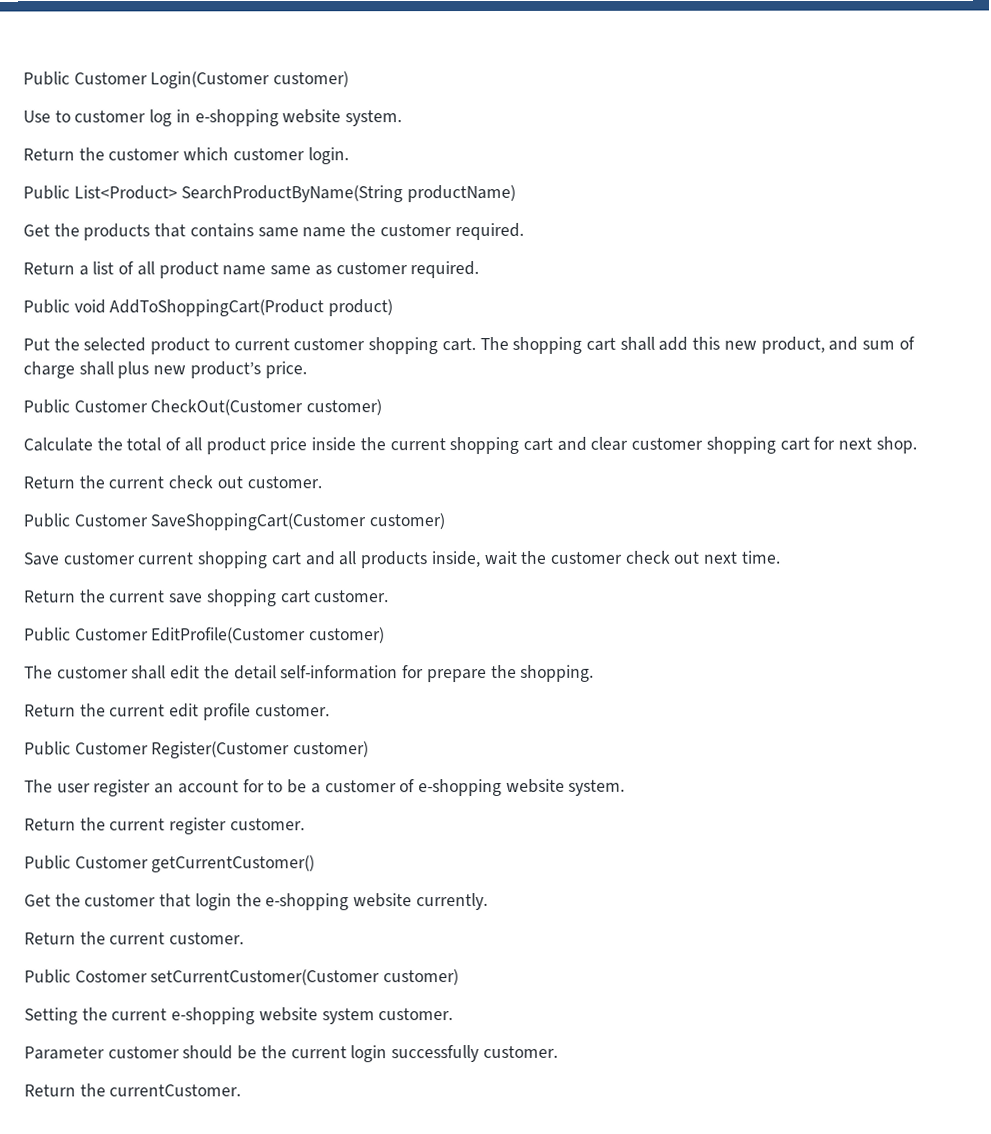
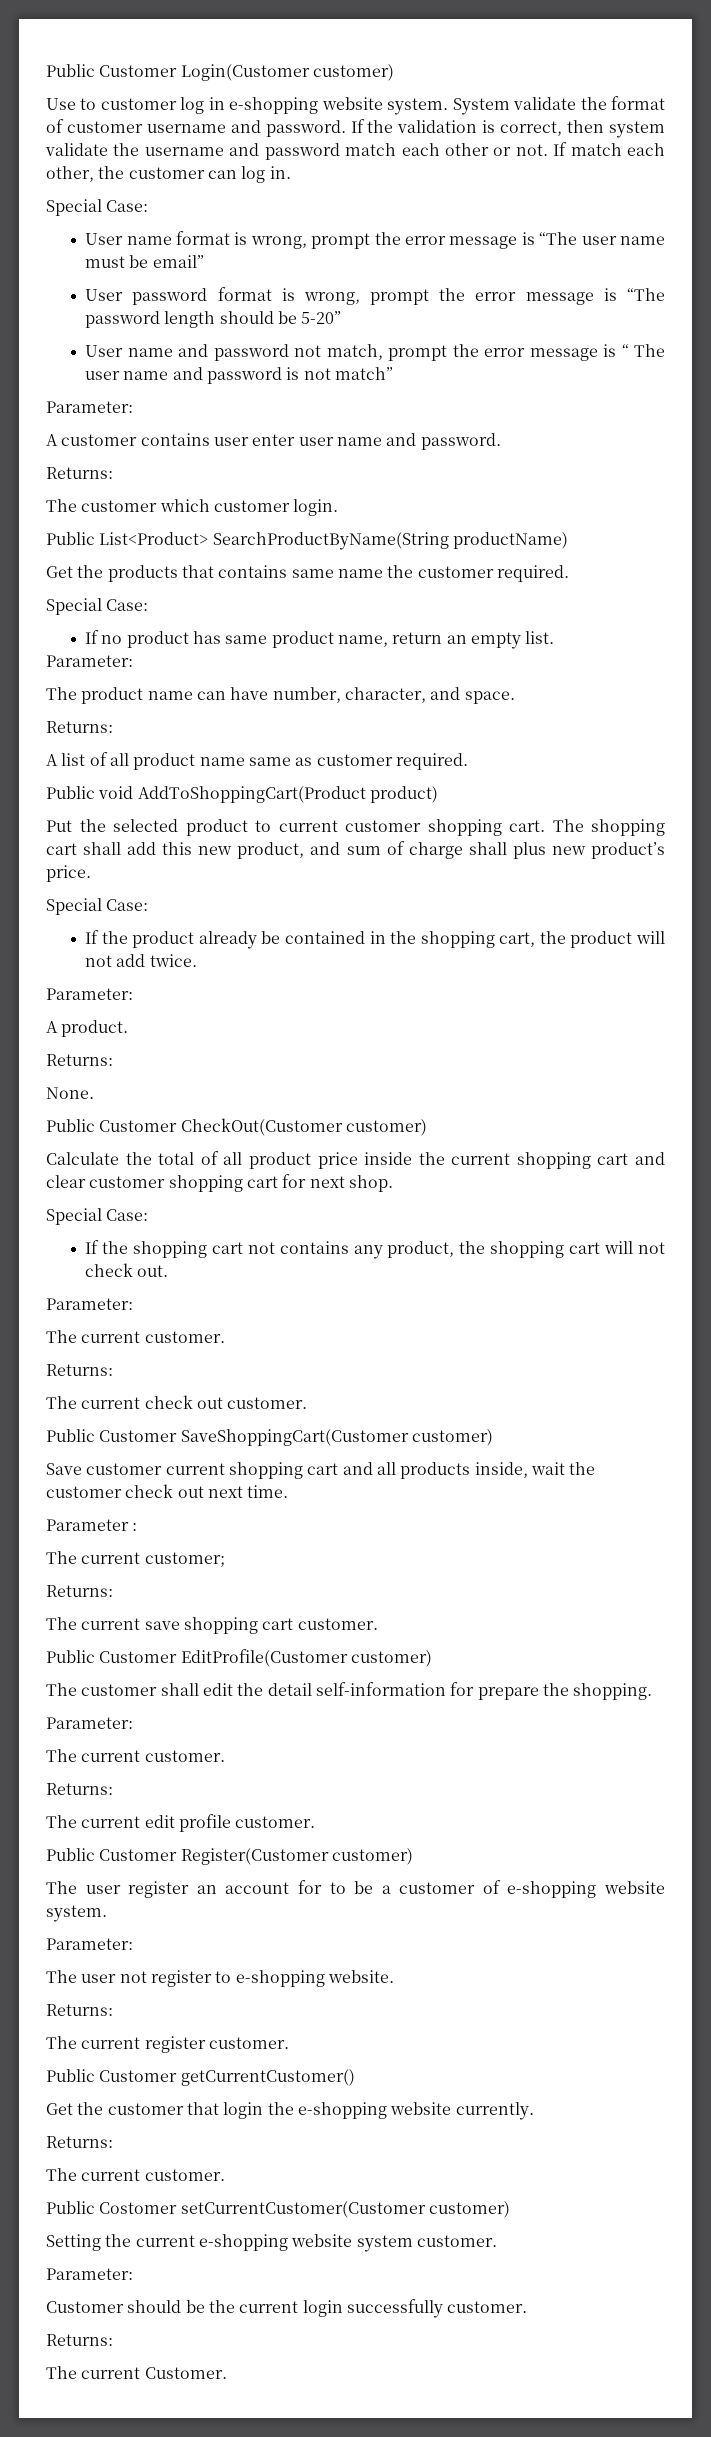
[23,147,105,161] // Return the -> [452,96,665,115] [46,119,665,138] [45,142,665,160] [46,166,291,183] [46,199,149,216] [85,231,665,249] [85,255,204,268] [85,287,665,305] [85,311,342,328] [85,344,666,361] [85,367,394,384] [46,401,133,413] [46,433,501,450] [46,467,113,479] [46,499,77,512] System validate the format of customer username and password. If the validation is correct, then system validate the username and password match each other or not. If match each other, the customer can log in. // Special Case: // User name format is wrong, prompt the error message is “The user name must be email” // User password format is wrong, prompt the error message is “The password length should be 5-20” // User name and password not match, prompt the error message is “ The user name and password is not match” // Parameter: // A customer contains user enter user name and password. // Returns: // The
[23,262,89,276] Return a -> [46,598,149,615] [85,630,555,649] [46,655,133,667] [46,687,515,704] [46,721,113,733] [46,754,58,766] Special Case: // If no product has same product name, return an empty list. // Parameter: // The product name can have number, character, and space. // Returns: // A
(307, 370) none -> [46,898,149,915] [85,930,665,949] [85,954,197,967] [46,988,133,1000] [46,1020,129,1037] [46,1054,113,1066] [46,1087,94,1099] // Special Case: // If the product already be contained in the shopping cart, the product will not add twice. // Parameter: // A product. // Returns: // None.
[23,475,105,489] Return the -> [46,1208,149,1225] [85,1240,665,1259] [85,1263,169,1277] [46,1298,133,1310] [46,1330,225,1343] [46,1364,113,1376] [46,1396,77,1409] Special Case: // If the shopping cart not contains any product, the shopping cart will not check out. // Parameter: // The current customer. // Returns: // The
[24,589,106,603] Return the -> [46,1519,138,1531] [46,1551,225,1567] [46,1585,113,1597] [46,1617,77,1630] Parameter : // The current customer; // Returns: // The
[24,703,106,717] Return the -> [46,1717,133,1729] [46,1749,225,1762] [46,1783,113,1795] [46,1815,77,1828] Parameter: // The current customer. // Returns: // The
[24,817,106,831] Return the -> [46,1938,133,1950] [46,1970,394,1987] [46,2004,113,2016] [46,2036,77,2049] Parameter: // The user not register to e-shopping website. // Returns: // The
[24,931,106,945] Return the -> [46,2136,113,2148] [46,2168,77,2181] Returns: // The
[24,1046,180,1060] Parameter customer -> [46,2268,133,2280] [46,2301,124,2313] Parameter: // Customer
[24,1083,242,1097] Return the currentCustomer. -> [46,2334,113,2346] [46,2366,227,2379] Returns: // The current Customer.

